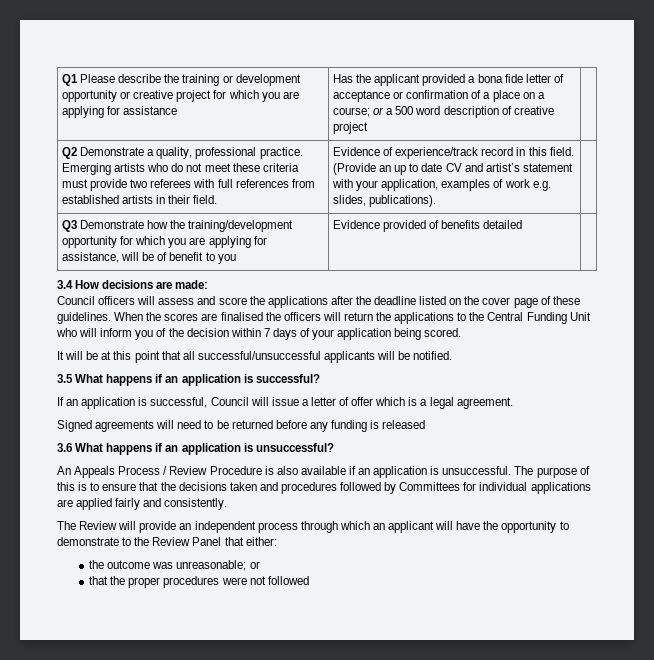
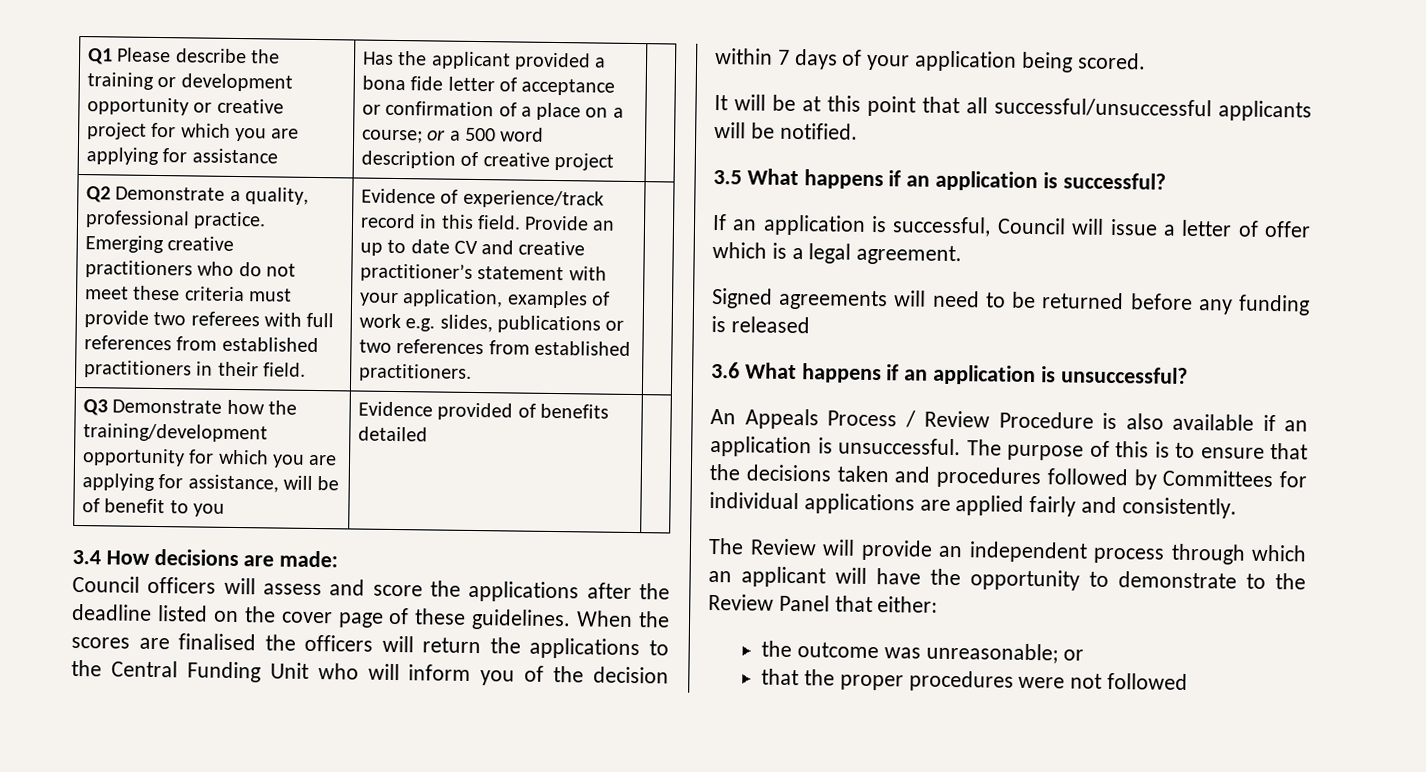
[114,163,146,172] artists -> [167,236,235,251] [84,260,193,279] creative practitioners
[122,195,154,204] artists -> [83,360,192,379] practitioners
[332,163,376,175] (Provide -> [524,215,590,231] Provide
[485,163,520,172] artist’s -> [518,240,586,256] [359,262,473,282] creative practitioner’s
[369,195,437,207] publications). -> [496,315,625,334] [358,339,631,356] [358,363,472,382] publications or two references from established practitioners.

